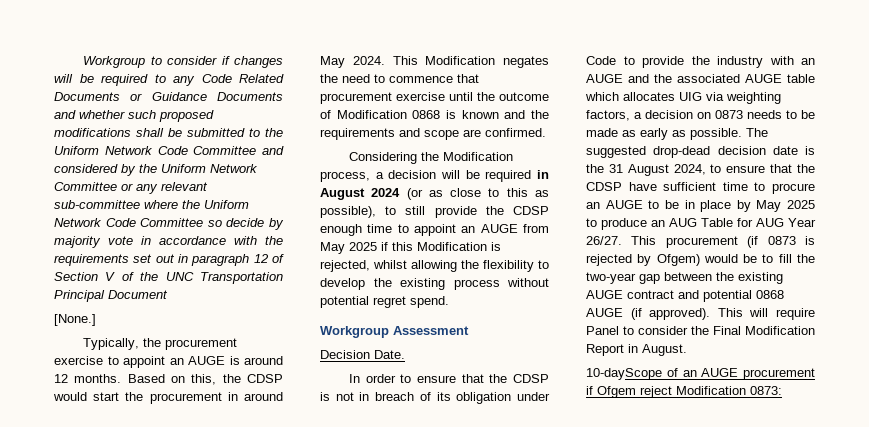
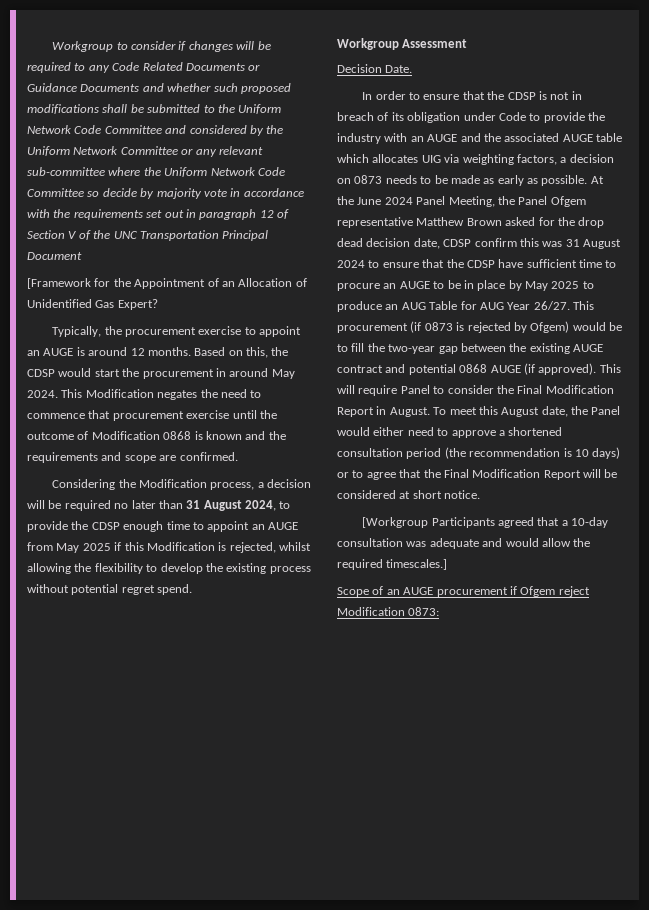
[54,314,96,326] [None.] -> [27,278,307,289] [27,299,158,310] [Framework for the Appointment of an Allocation of Unidentified Gas Expert?
[537,170,549,179] [320,188,549,200] [320,206,426,218] in August 2024 (or as close to this as possible), to still -> [114,500,291,511] no later than 31 August 2024, to
[746,128,768,137] [586,146,815,158] [586,164,706,176] The suggested drop-dead decision date is the 31 August 2024, -> [590,176,604,184] [337,196,586,207] [337,217,605,228] [337,238,621,249] [337,260,365,268] At the June 2024 Panel Meeting, the Panel Ofgem representative Matthew Brown asked for the drop dead decision date, CDSP confirm this was 31 August 2024
[586,368,662,380] // 10-dayScope -> [433,406,621,417] [337,427,563,438] [337,447,621,459] [337,469,618,480] [337,490,481,499] [362,517,609,528] [337,538,591,549] [337,559,448,570] [337,587,369,597] To meet this August date, the Panel would either need to approve a shortened consultation period (the recommendation is 10 days) or to agree that the Final Modification Report will be considered at short notice. // [Workgroup Participants agreed that a 10-day consultation was adequate and would allow the required timescales.] // Scope

